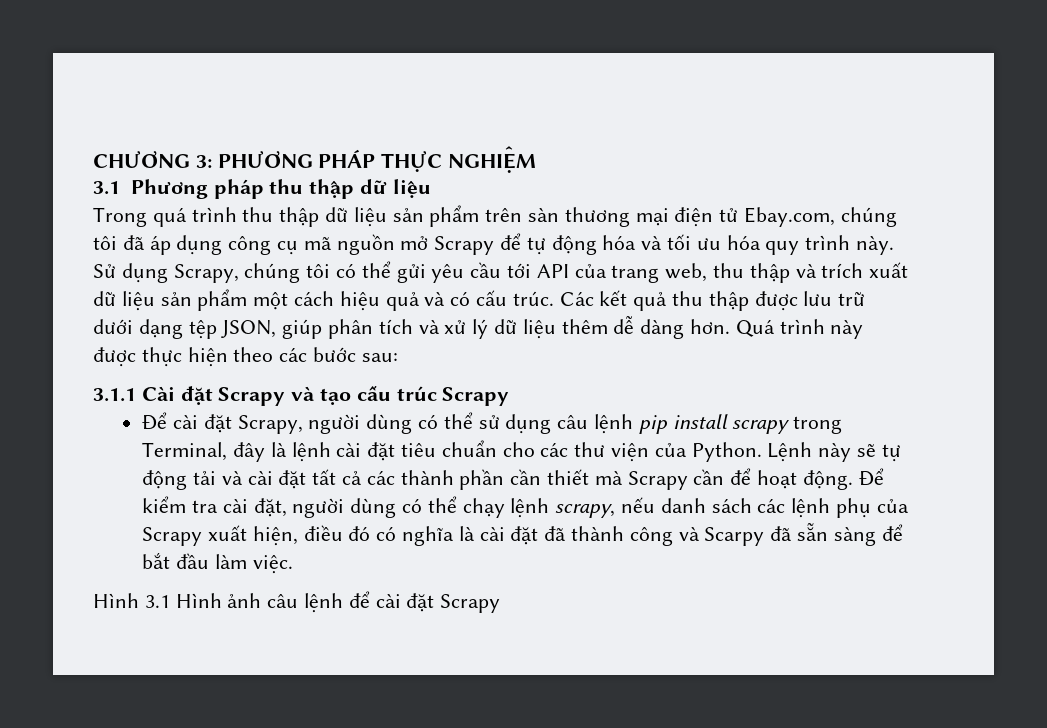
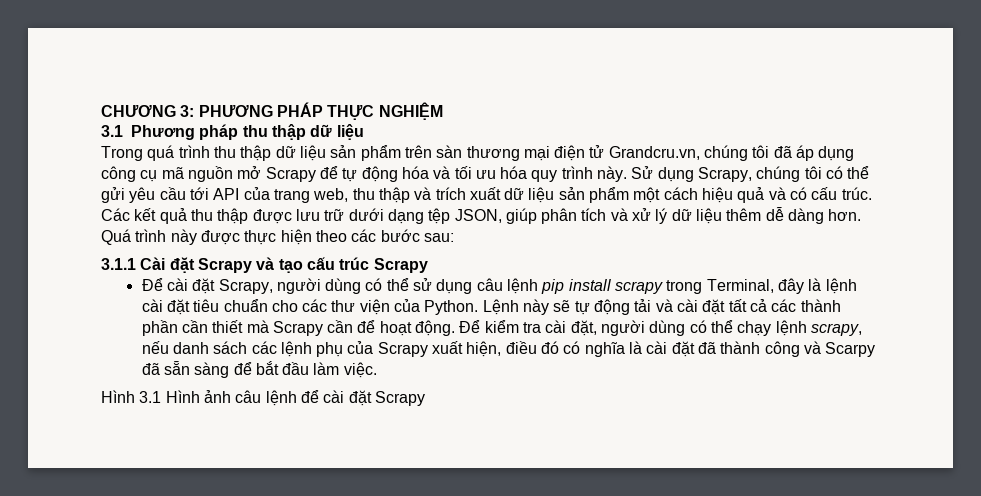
[744,207,836,227] Ebay.com, -> [608,146,700,160] Grandcru.vn,

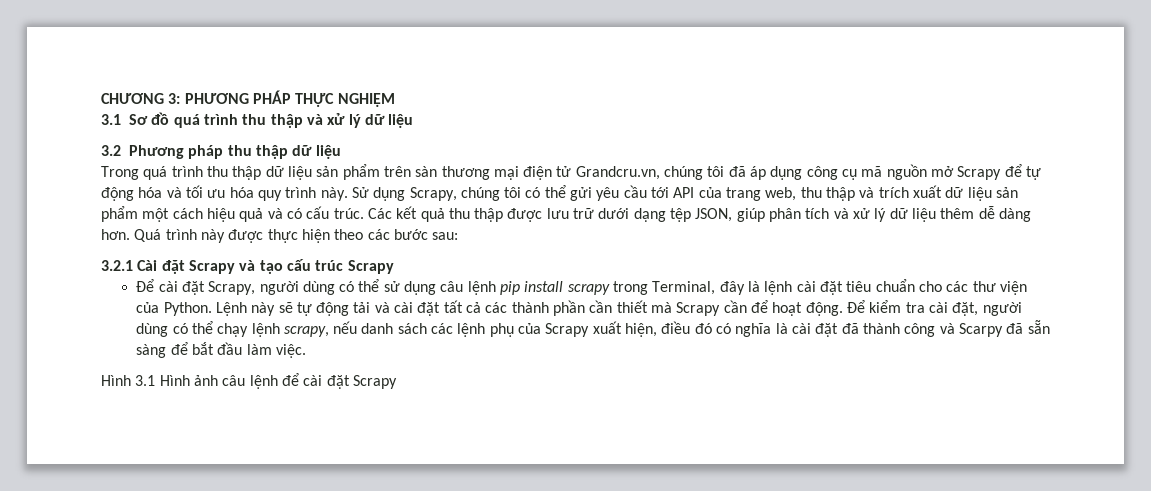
(123, 131) none -> [129,112,414,128] [101,145,121,156] Sơ đồ quá trình thu thập và xử lý dữ liệu // 3.2
[101,258,136,270] 3.1.1 -> [101,260,133,271] 3.2.1

